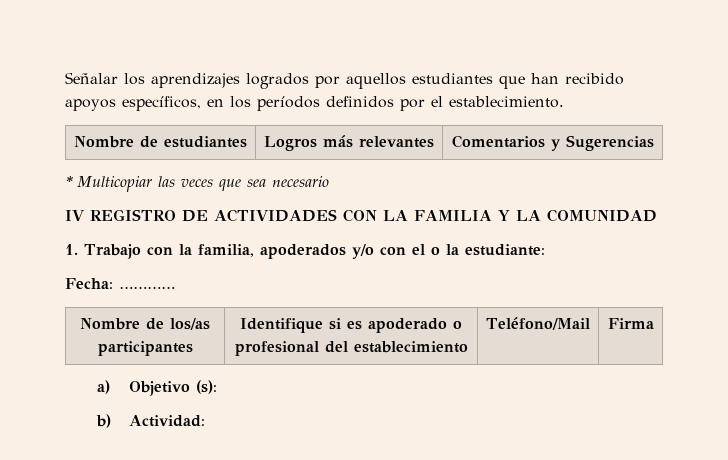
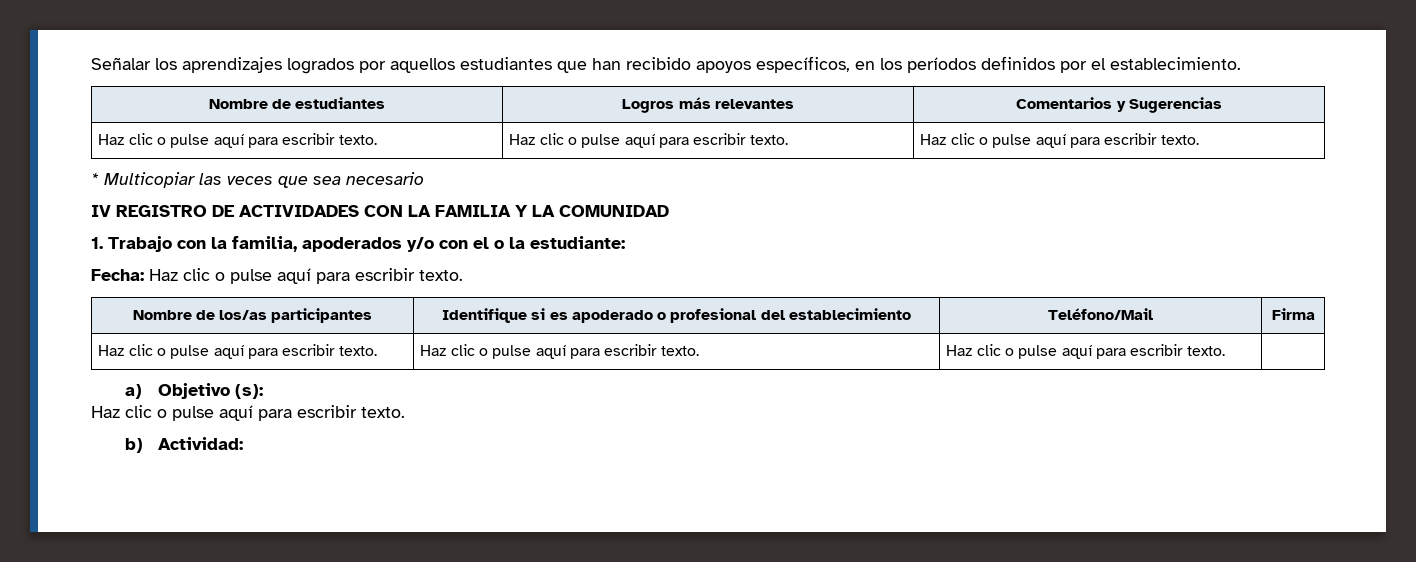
(654, 143) none -> [98,133,377,148] [509,133,788,148] [920,133,1199,148] // Haz clic o pulse aquí para escribir texto. | Haz clic o pulse aquí para escribir texto. | Haz clic o pulse aquí para escribir texto.
[119,286,175,289] ………… -> [149,268,463,284] Haz clic o pulse aquí para escribir texto.
[96,380,217,396] // a) Objetivo (s): -> [98,344,377,359] [420,344,699,359] [946,344,1225,359] [124,383,264,399] [91,405,405,421] // Haz clic o pulse aquí para escribir texto. | Haz clic o pulse aquí para escribir texto. | Haz clic o pulse aquí para escribir texto. | // a) Objetivo (s): // Haz clic o pulse aquí para escribir texto.

